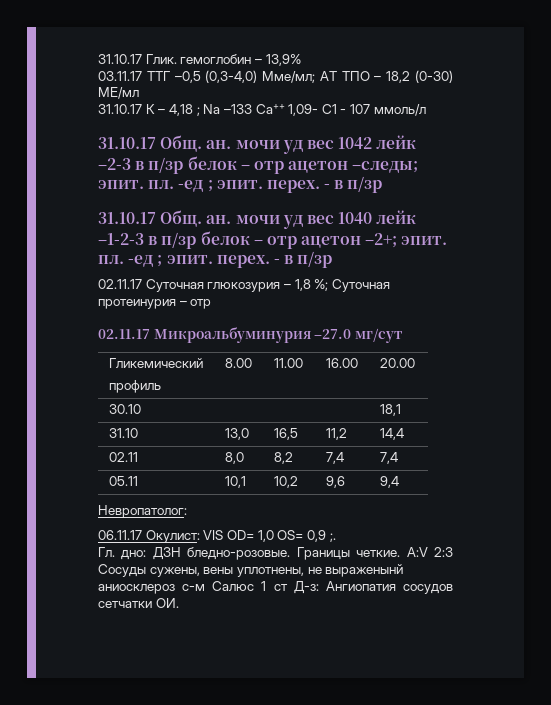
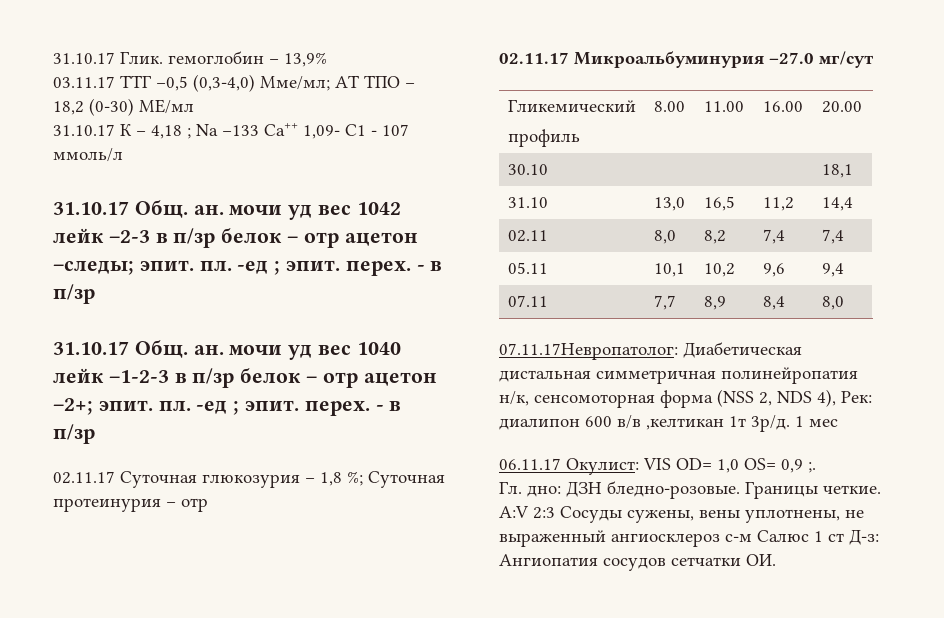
[98,505,187,518] // Невропатолог: -> [507,295,548,307] [653,295,676,310] [703,296,726,310] [762,296,785,310] [821,296,844,310] [499,342,802,360] [499,367,858,384] [499,389,872,408] [499,415,838,432] // 07.11 | 7,7 | 8,9 | 8,4 | 8,0 // 07.11.17Невропатолог: Диабетическая дистальная симметричная полинейропатия н/к, сенсомоторная форма (NSS 2, NDS 4), Рек: диалипон 600 в/в ,келтикан 1т 3р/д. 1 мес
[325,564,404,577] [98,584,175,594] выраженынй аниосклероз -> [499,530,720,547] выраженный ангиосклероз

